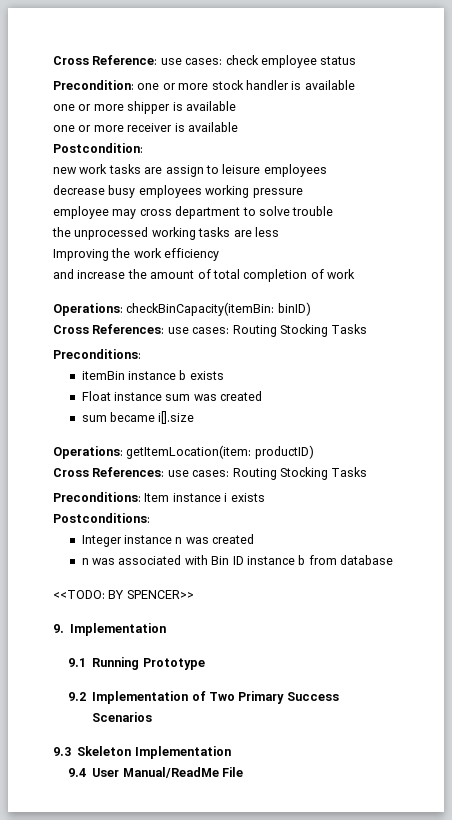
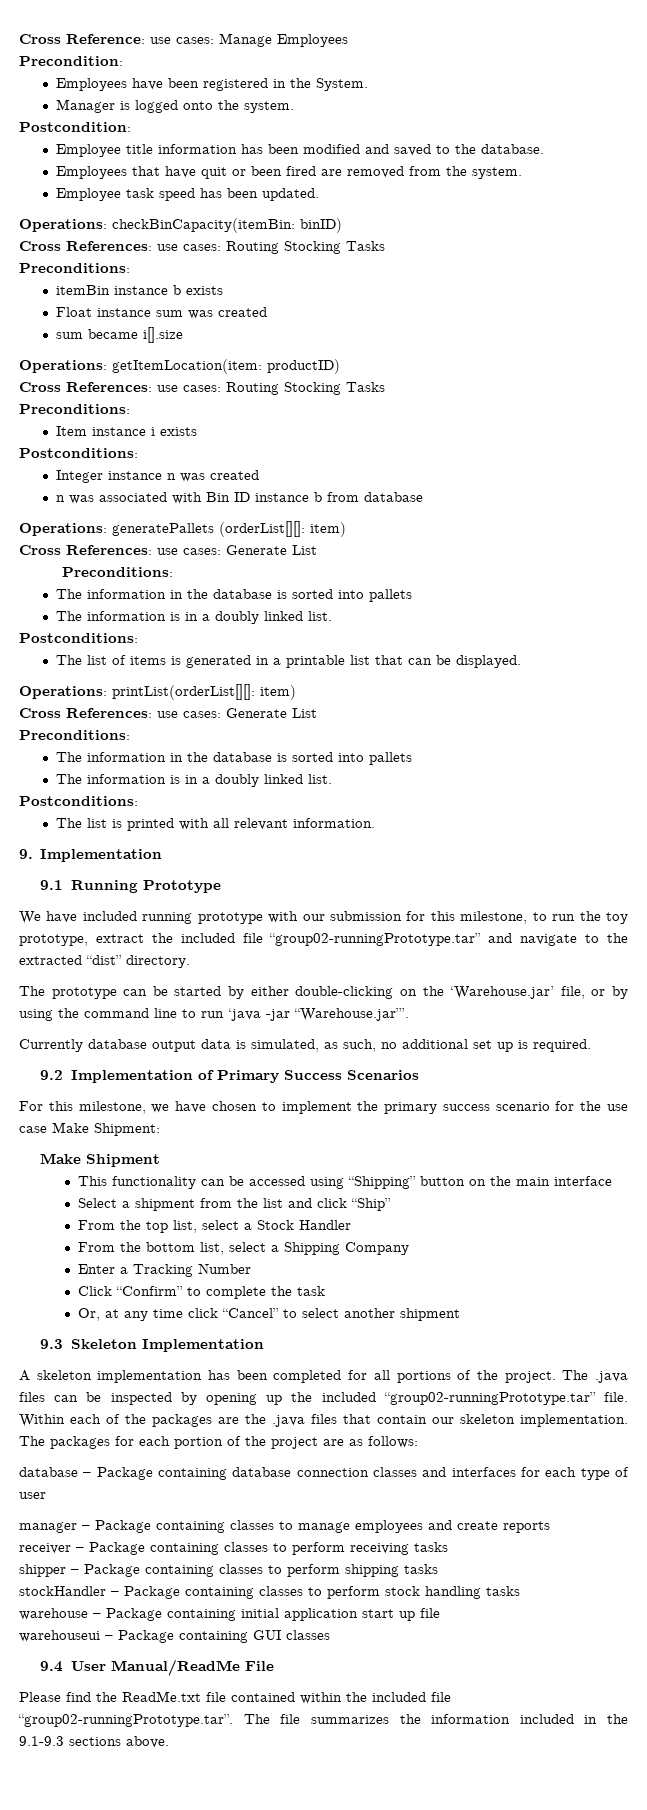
[225,55,357,68] [53,80,355,90] [53,101,236,114] [53,122,238,132] [53,143,143,153] [53,164,327,177] [53,185,303,198] [53,206,334,219] [52,227,279,240] [53,248,220,261] [53,269,355,282] check employee status // Precondition: one or more stock handler is available // one or more shipper is available // one or more receiver is available // Postcondition: // new work tasks are assign to leisure employees // decrease busy employees working pressure // employee may cross department to solve trouble // the unprocessed working tasks are less // Improving the work efficiency // and increase the amount of total completion of work -> [219,33,348,47] [19,56,123,66] [56,78,369,91] [56,99,295,113] [19,122,131,132] [56,144,545,157] [56,166,523,179] [56,188,320,201] Manage Employees // Precondition: // Employees have been registered in the System. // Manager is logged onto the system. // Postcondition: // Employee title information has been modified and saved to the database. // Employees that have quit or been fired are removed from the system. // Employee task speed has been updated.
(141, 497) none -> (130, 409) //
[53,590,194,599] <<TODO: BY SPENCER>> -> [19,521,346,537] [19,545,317,555] [61,567,173,577] [56,589,413,602] [56,611,333,624] [19,633,138,643] [56,655,522,668] [19,684,296,700] [19,708,317,718] [19,730,130,740] [56,752,413,765] [56,774,333,787] [19,796,138,806] [56,818,376,831] Operations: generatePallets (orderList[][]: item) // Cross References: use cases: Generate List // Preconditions: // The information in the database is sorted into pallets // The information is in a doubly linked list. // Postconditions: // The list of items is generated in a printable list that can be displayed. // Operations: printList(orderList[][]: item) // Cross References: use cases: Generate List // Preconditions: // The information in the database is sorted into pallets // The information is in a doubly linked list. // Postconditions: // The list is printed with all relevant information.
(205, 664) none -> [19,911,629,924] [19,933,629,946] [19,955,190,968] [19,986,629,999] [19,1008,409,1021] [19,1039,591,1052] // We have included running prototype with our submission for this milestone, to run the toy prototype, extract the included file “group02-runningPrototype.tar” and navigate to the extracted “dist” directory. // The prototype can be started by either double-clicking on the ‘Warehouse.jar’ file, or by using the command line to run ‘java -jar “Warehouse.jar”’. // Currently database output data is simulated, as such, no additional set up is required.
[208,692,235,701] Two -> (214, 1075) none
[53,746,231,759] [67,767,243,778] 9.3 Skeleton Implementation // 9.4 User Manual/ReadMe File -> [19,1101,629,1114] [19,1122,160,1136] [40,1153,161,1167] [77,1176,612,1189] [77,1198,391,1211] [77,1220,351,1233] [77,1242,409,1255] [77,1263,251,1277] [77,1286,325,1299] [77,1308,460,1321] [40,1339,264,1352] [19,1370,628,1383] [19,1392,628,1405] [19,1414,628,1427] [19,1436,418,1449] [19,1467,630,1480] [19,1492,46,1499] [19,1520,550,1533] [19,1542,448,1555] [19,1564,438,1577] [19,1586,520,1599] [19,1608,440,1621] [19,1630,330,1643] [40,1659,274,1676] [19,1691,451,1704] [18,1714,628,1727] [19,1736,169,1748] For this milestone, we have chosen to implement the primary success scenario for the use case Make Shipment: // Make Shipment // This functionality can be accessed using “Shipping” button on the main interface // Select a shipment from the list and click “Ship” // From the top list, select a Stock Handler // From the bottom list, select a Shipping Company // Enter a Tracking Number // Click “Confirm” to complete the task // Or, at any time click “Cancel” to select another shipment // 9.3 Skeleton Implementation // A skeleton implementation has been completed for all portions of the project. The .java files can be inspected by opening up the included “group02-runningPrototype.tar” file. Within each of the packages are the .java files that contain our skeleton implementation. The packages for each portion of the project are as follows: // database – Package containing database connection classes and interfaces for each type of user // manager – Package containing classes to manage employees and create reports // receiver – Package containing classes to perform receiving tasks // shipper – Package containing classes to perform shipping tasks // stockHandler – Package containing classes to perform stock handling tasks // warehouse – Package containing initial application start up file // warehouseui – Package containing GUI classes // 9.4 User Manual/ReadMe File // Please find the ReadMe.txt file contained within the included file “group02-runningPrototype.tar”. The file summarizes the information included in the 9.1-9.3 sections above.

